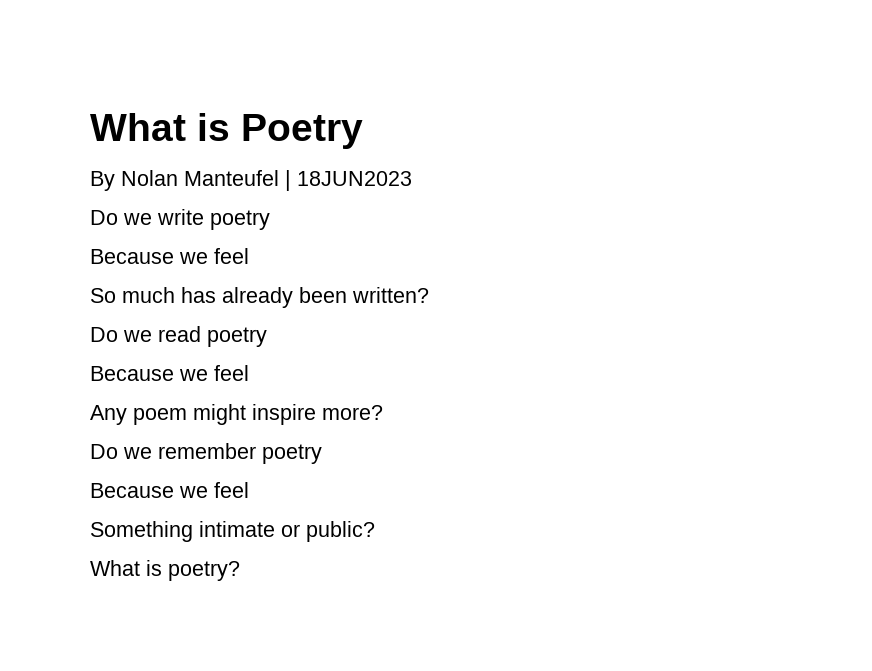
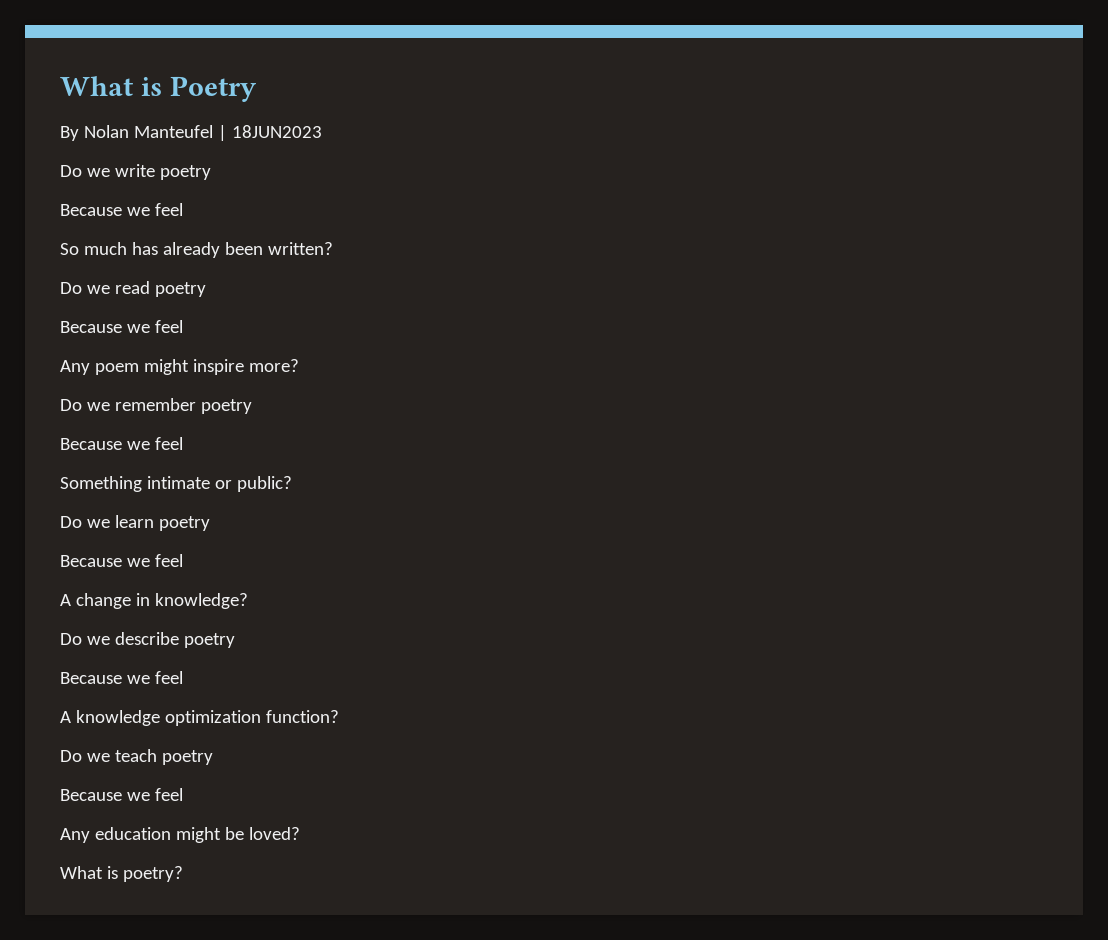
(375, 531) none -> [60,515,210,531] [60,554,183,567] [60,593,248,609] [60,632,235,648] [60,671,183,684] [60,710,339,726] [60,749,213,765] [60,788,183,801] [60,827,300,843] // Do we learn poetry // Because we feel // A change in knowledge? // Do we describe poetry // Because we feel // A knowledge optimization function? // Do we teach poetry // Because we feel // Any education might be loved?

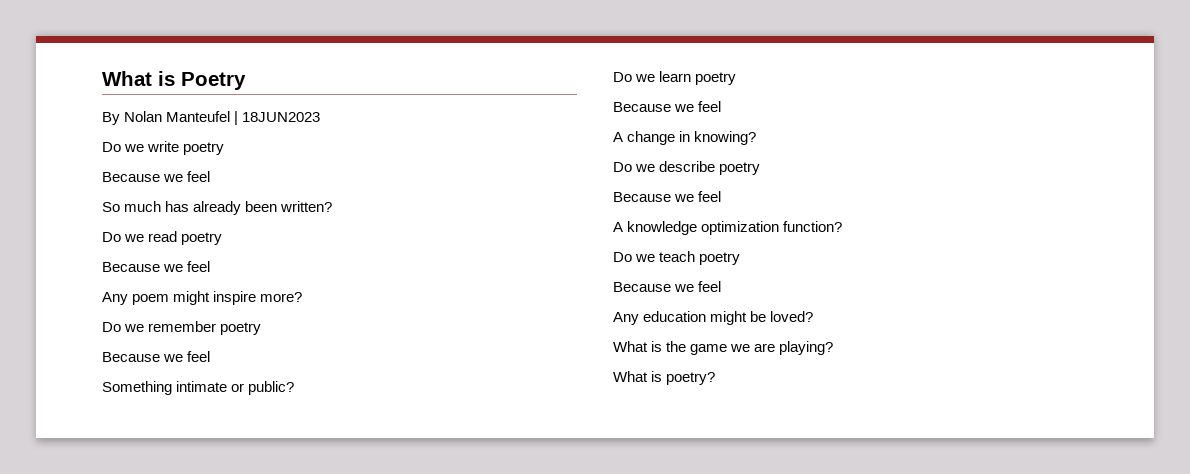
[154,593,248,609] knowledge? -> [694,131,757,145] knowing?
(300, 833) none -> [613,341,834,355] // What is the game we are playing?

